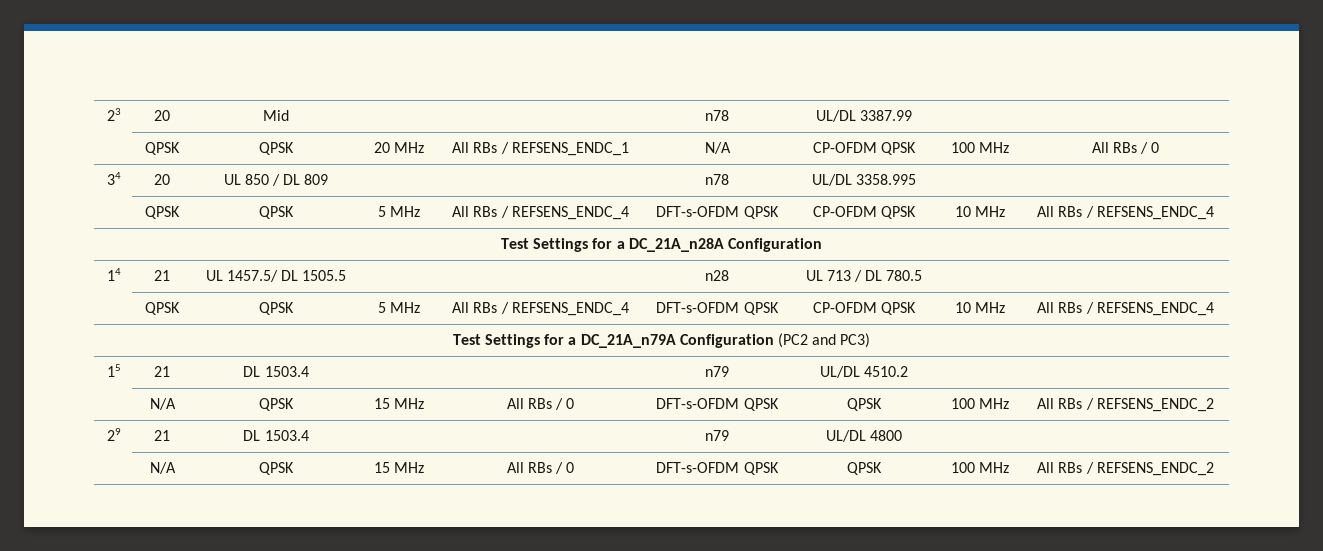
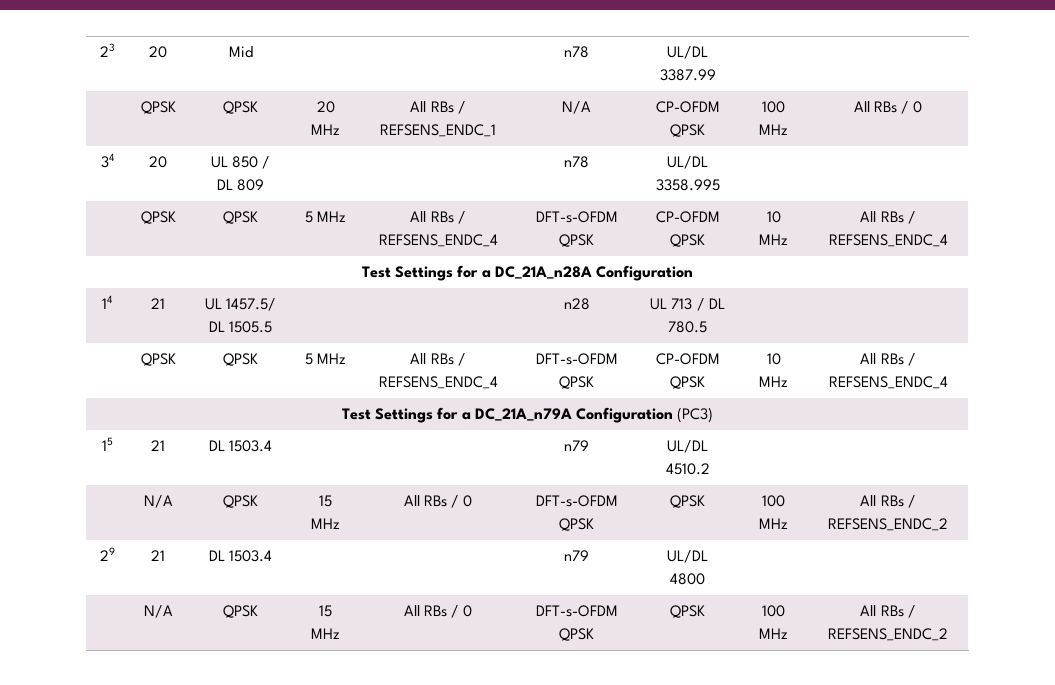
[777,333,871,348] (PC2 and PC3) -> [677,407,714,423] (PC3)

